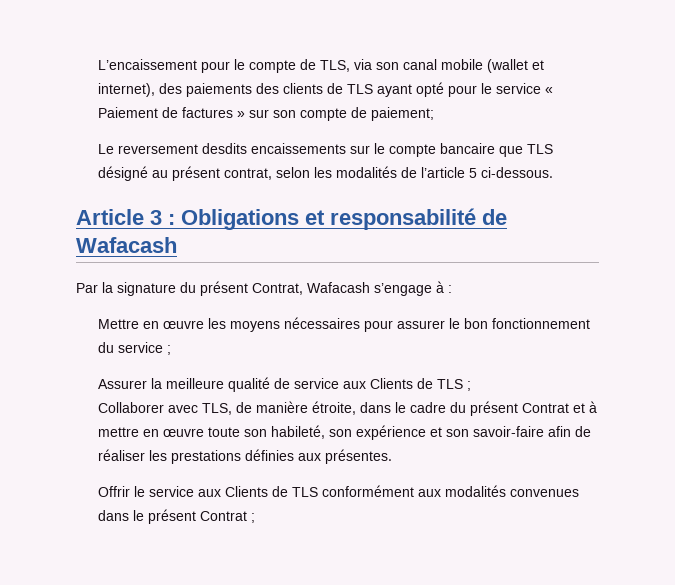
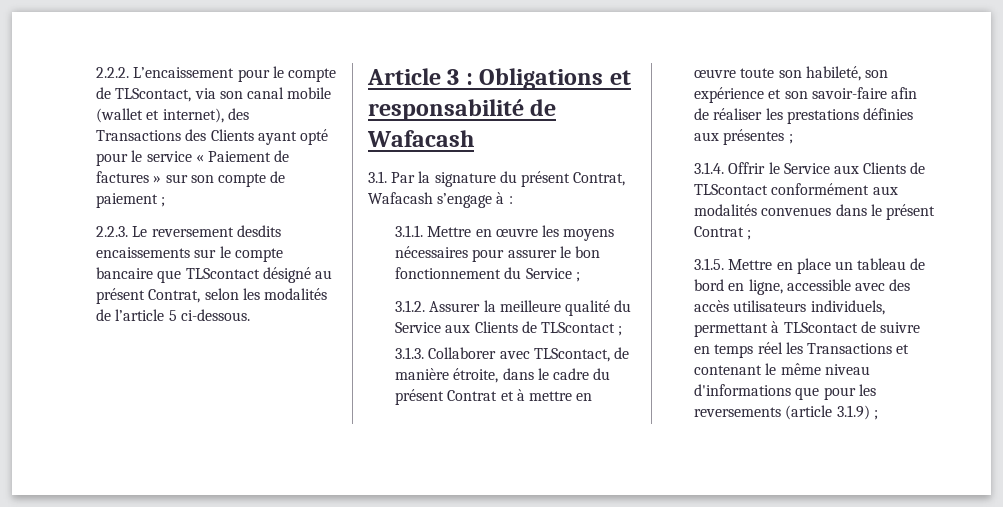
(97, 64) none -> [96,67,130,78] 2.2.2.
[319,60,350,72] TLS, -> [115,88,192,102] TLScontact,
[185,83,373,97] paiements des clients de TLS -> [96,129,254,141] Transactions des Clients
[370,107,434,121] paiement; // -> [96,193,166,208] [96,226,129,237] paiement ; // 2.2.3.
[526,144,553,154] TLS -> [185,268,260,279] TLScontact
[223,168,272,180] contrat, -> [148,289,201,303] Contrat,
(177, 245) none -> [368,171,387,183] 3.1.
(452, 289) none -> [395,225,424,237] 3.1.1.
[117,342,171,355] service ; // -> [525,268,580,282] [395,300,426,312] Service ; // 3.1.2.
[273,378,471,391] de service aux Clients de TLS ; // -> [614,300,632,312] [395,321,623,336] [395,347,425,359] du Service aux Clients de TLScontact ; // 3.1.3.
[201,403,232,415] TLS, -> [533,348,610,362] TLScontact,
[324,449,392,464] présentes. // -> [723,129,793,145] [694,162,725,174] présentes ; // 3.1.4.
[148,486,318,497] service aux Clients de TLS -> [783,162,926,174] [694,184,769,195] Service aux Clients de TLScontact
(255, 518) none -> [694,258,926,274] [694,279,911,295] [694,300,885,315] [694,321,920,337] [694,342,910,358] [694,363,870,375] [694,384,876,400] [694,405,878,420] // 3.1.5. Mettre en place un tableau de bord en ligne, accessible avec des accès utilisateurs individuels, permettant à TLScontact de suivre en temps réel les Transactions et contenant le même niveau d'informations que pour les reversements (article 3.1.9) ;

